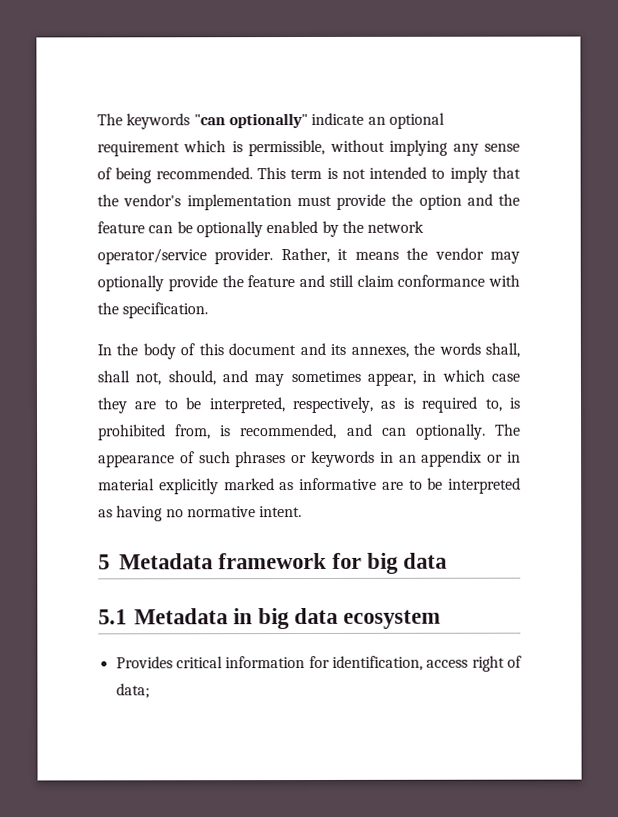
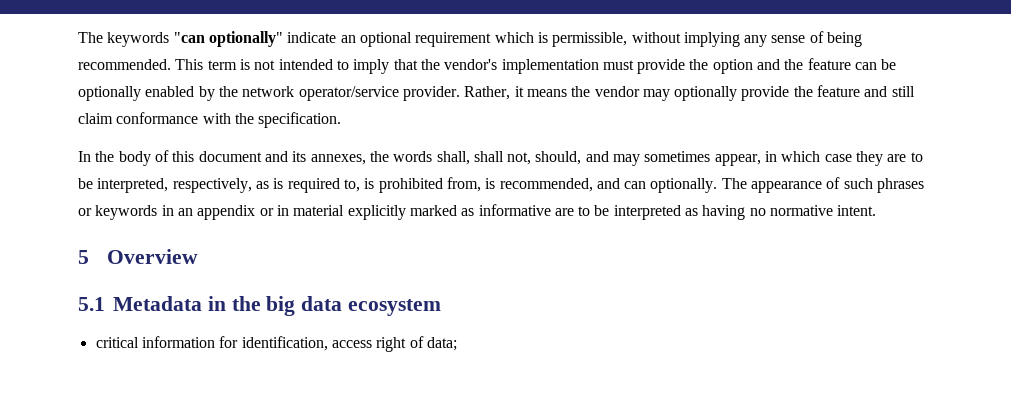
[118,552,448,574] Metadata framework for big data -> [107,249,199,264] Overview
(254, 616) none -> [231,296,261,311] the
[115,656,173,669] Provides -> (442, 307) none

